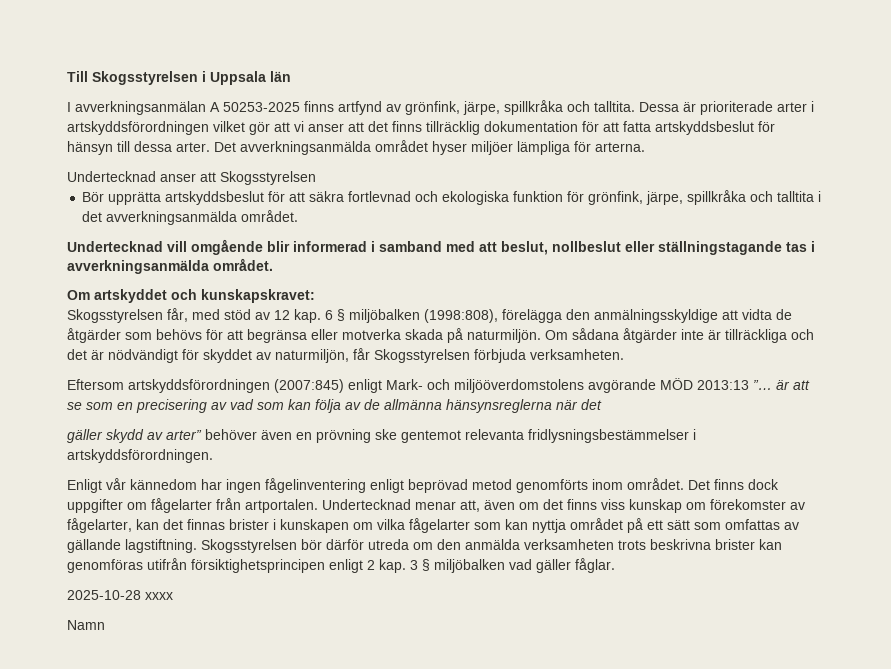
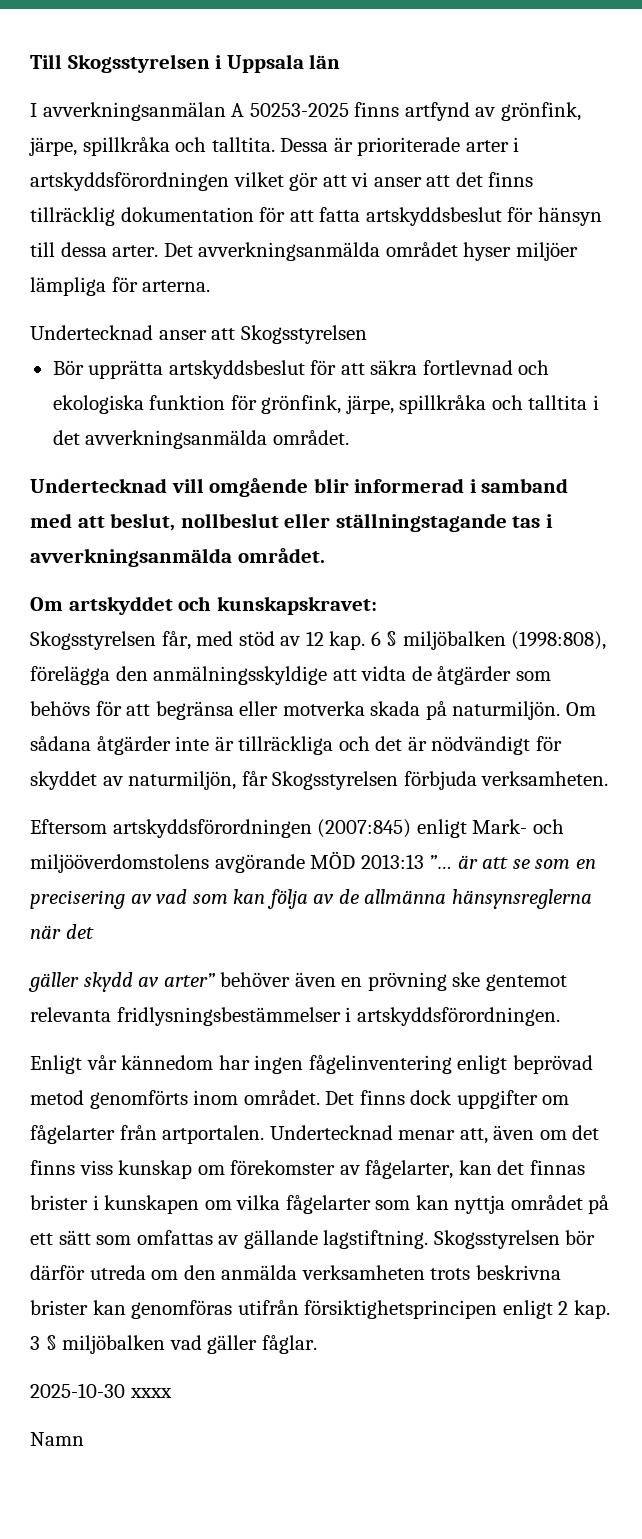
[67,590,141,600] 2025-10-28 -> [30,1383,125,1398] 2025-10-30

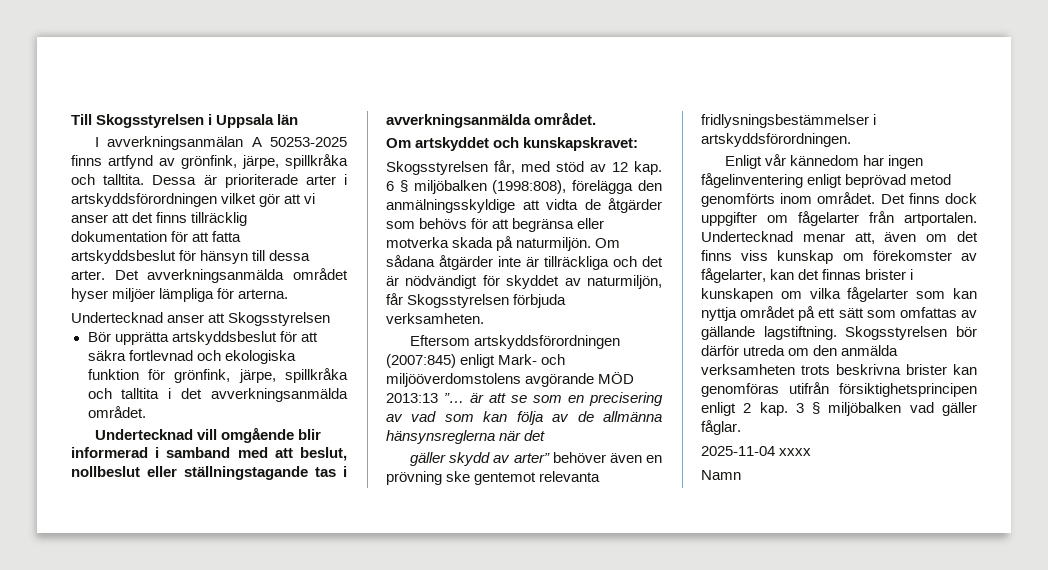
[30,1383,125,1398] 2025-10-30 -> [701,446,775,456] 2025-11-04

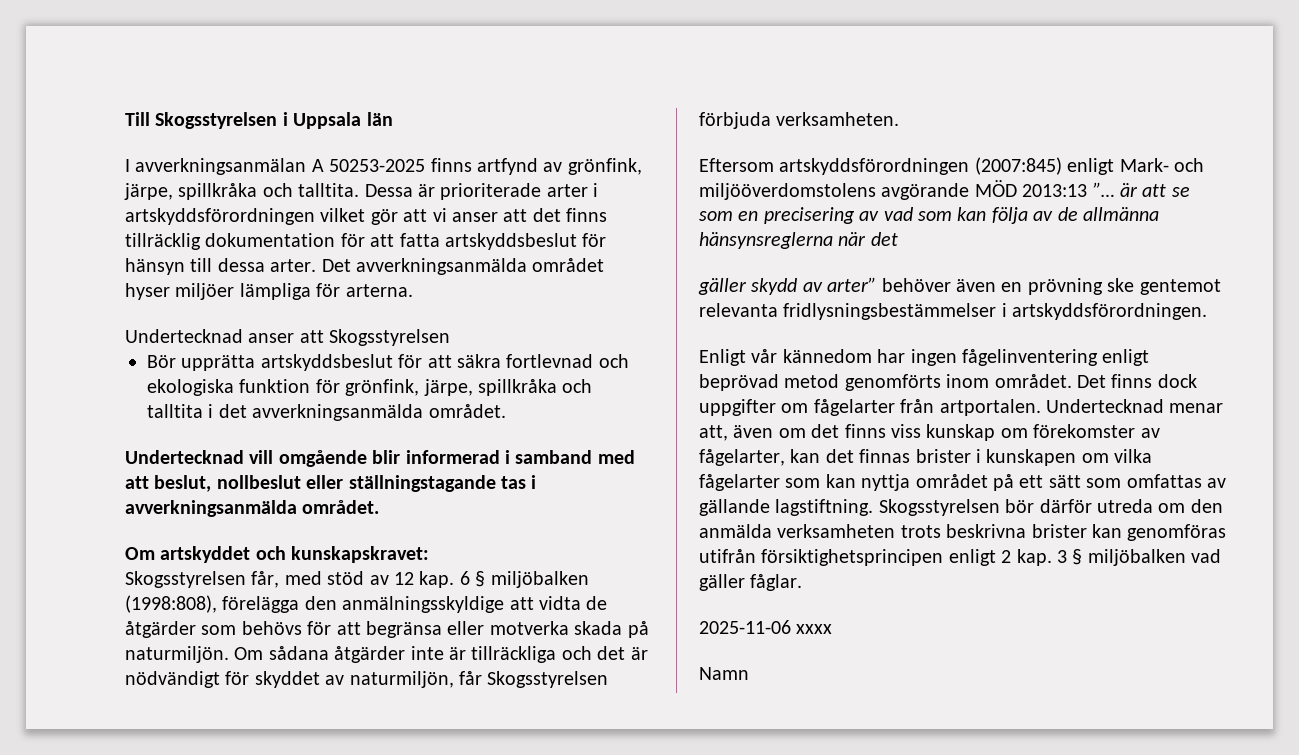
[701,446,775,456] 2025-11-04 -> [699,620,791,634] 2025-11-06

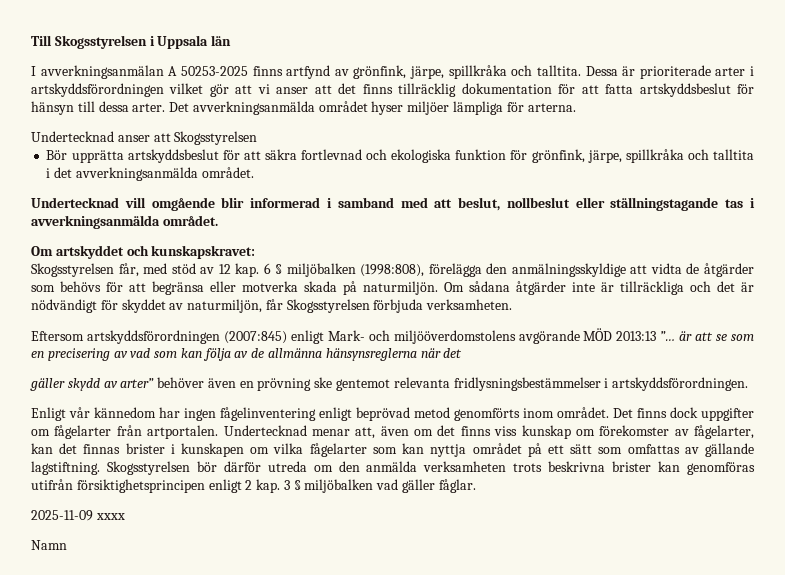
[699,620,791,634] 2025-11-06 -> [31,510,93,521] 2025-11-09

